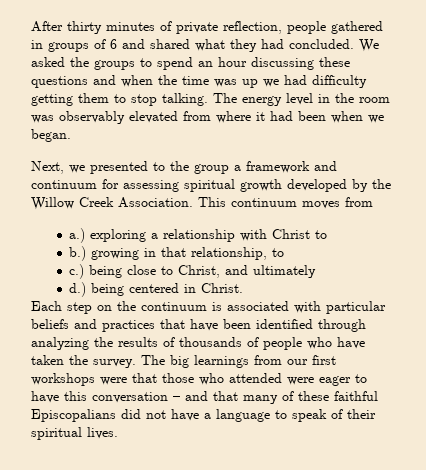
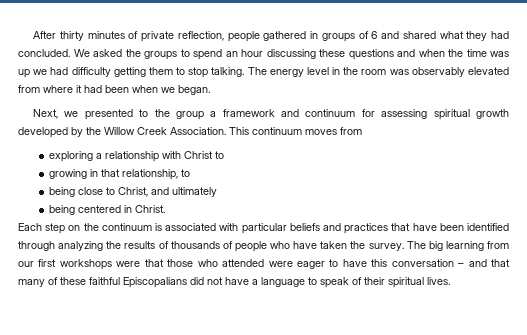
[69,228,86,243] a.) -> (362, 131) none
[69,246,87,261] b.) -> (225, 155) none
[69,264,85,279] c.) -> (191, 173) none
[69,282,87,297] d.) -> (218, 192) none
[194,355,249,368] learnings -> [445,241,484,251] learning

